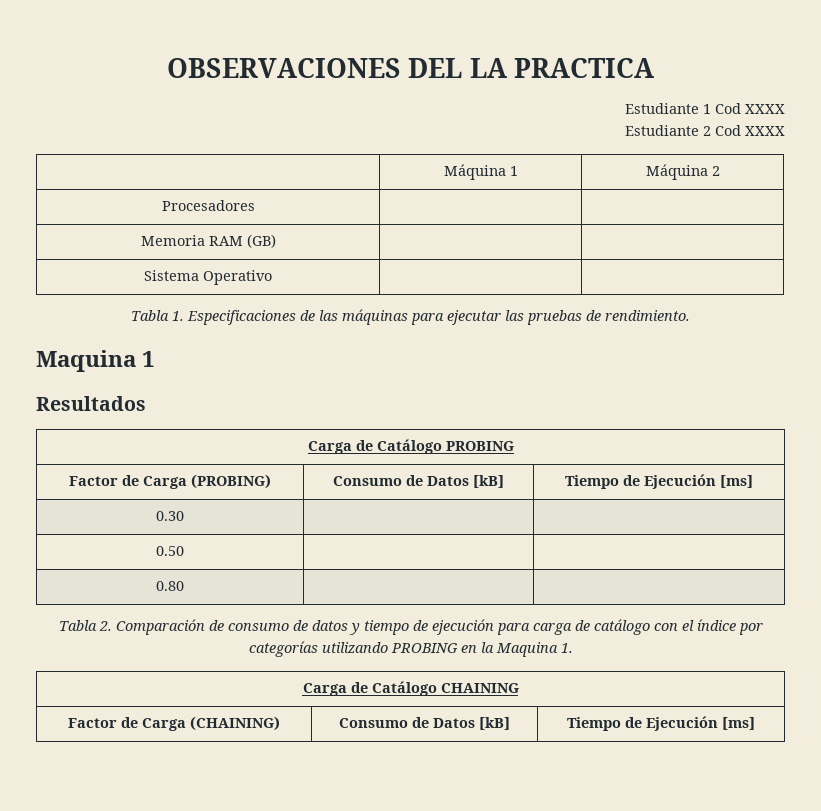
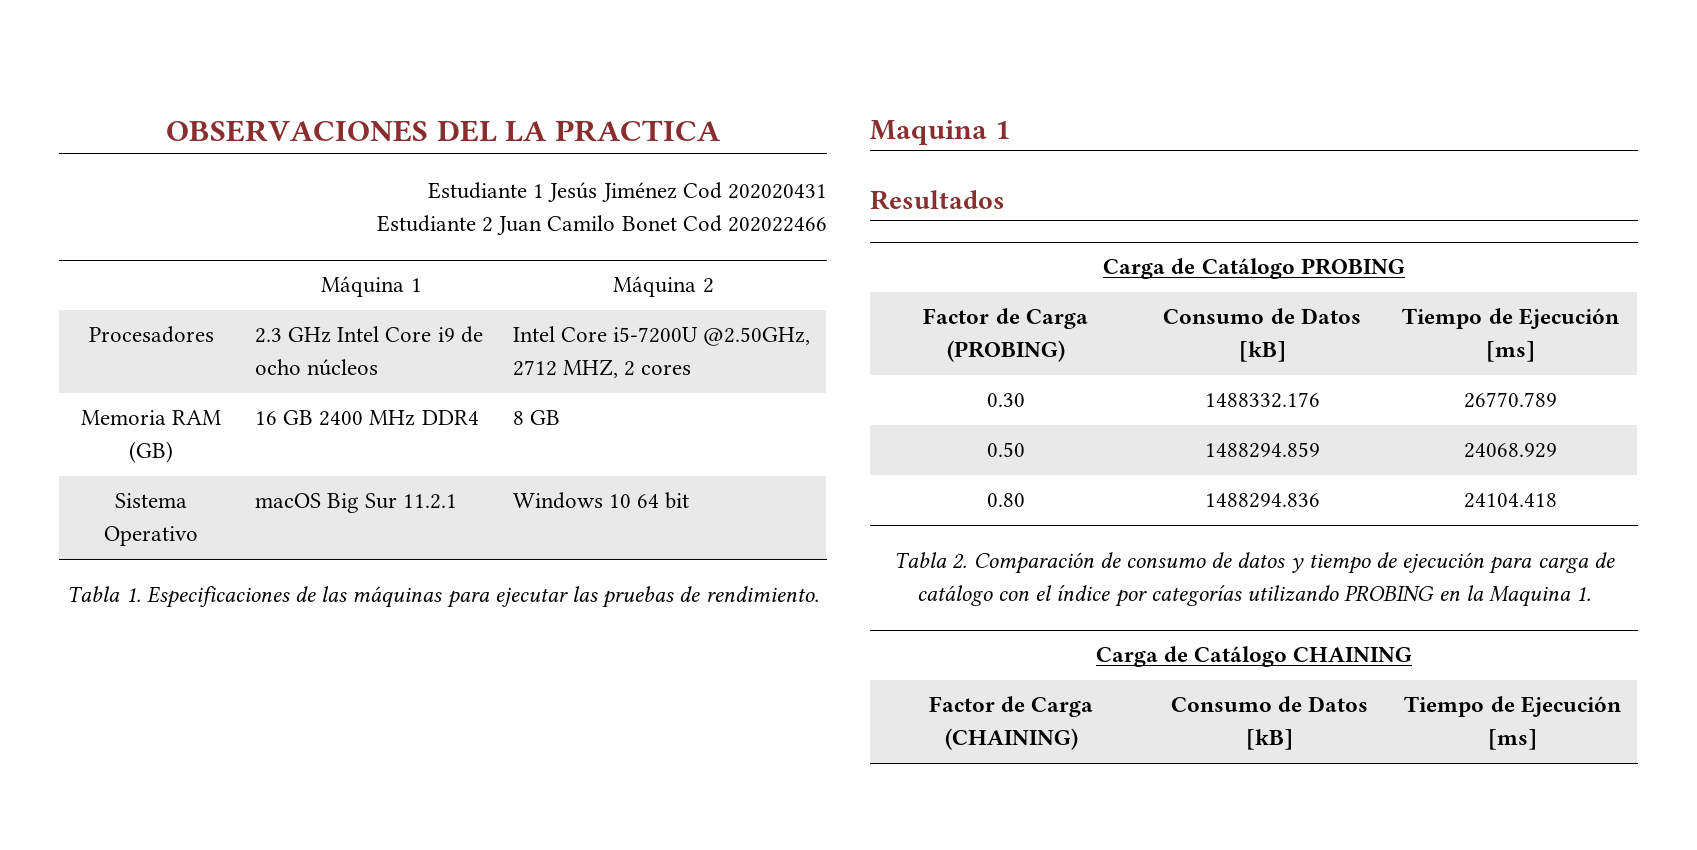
[715,103,785,114] [625,125,785,136] Cod XXXX // Estudiante 2 Cod XXXX -> [548,182,827,202] [376,215,827,235] Jesús Jiménez Cod 202020431 // Estudiante 2 Juan Camilo Bonet Cod 202022466
[140,234,276,248] [144,270,272,285] | // Memoria RAM (GB) | | // Sistema Operativo | | -> [254,326,483,343] [254,359,378,376] [512,326,811,346] [512,359,692,378] [80,410,222,425] [129,441,173,463] [254,410,479,426] [512,410,560,425] [115,493,187,508] [104,526,198,546] [254,493,458,513] [512,492,690,509] 2.3 GHz Intel Core i9 de ocho núcleos | Intel Core i5-7200U @2.50GHz, 2712 MHZ, 2 cores // Memoria RAM (GB) | 16 GB 2400 MHz DDR4 | 8 GB // Sistema Operativo | macOS Big Sur 11.2.1 | Windows 10 64 bit
(184, 516) | -> [1204,392,1320,408] [1464,392,1557,408] 1488332.176 | 26770.789
(184, 551) | -> [1204,442,1320,458] [1464,443,1557,458] 1488294.859 | 24068.929
(184, 586) | -> [1204,493,1320,508] [1464,493,1557,508] 1488294.836 | 24104.418

